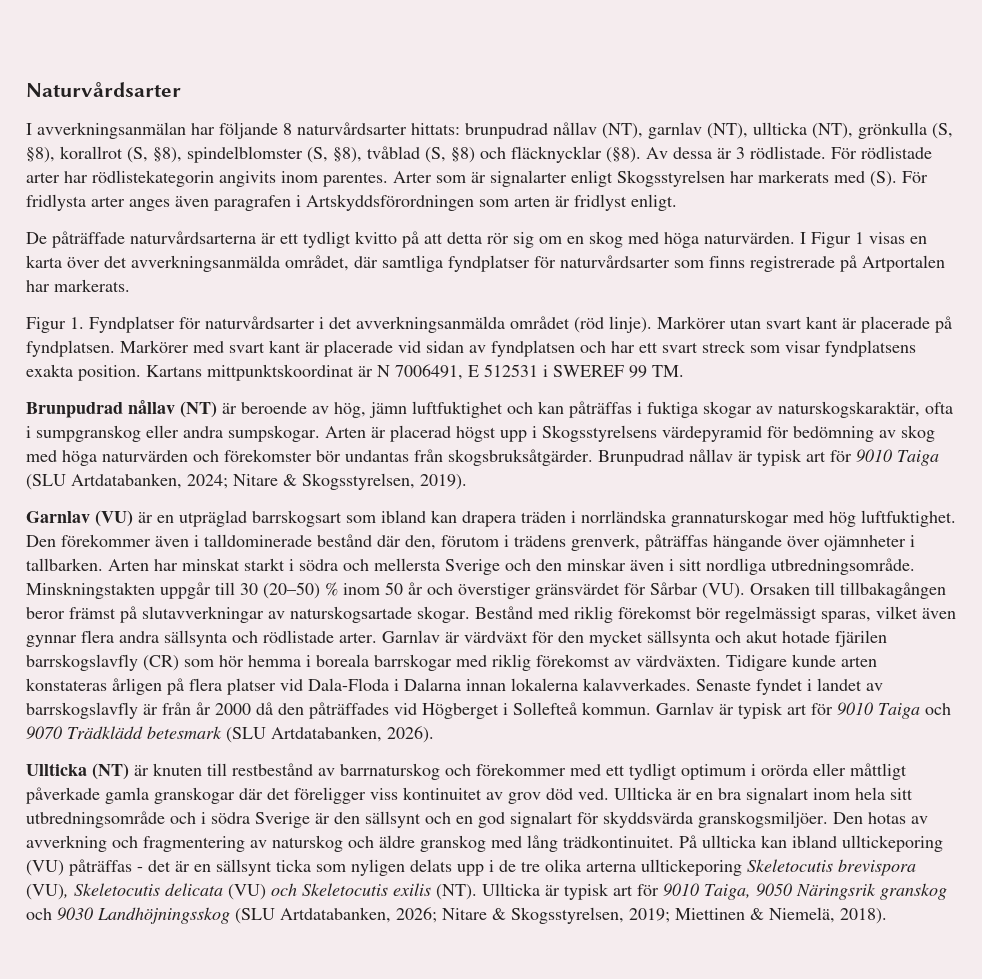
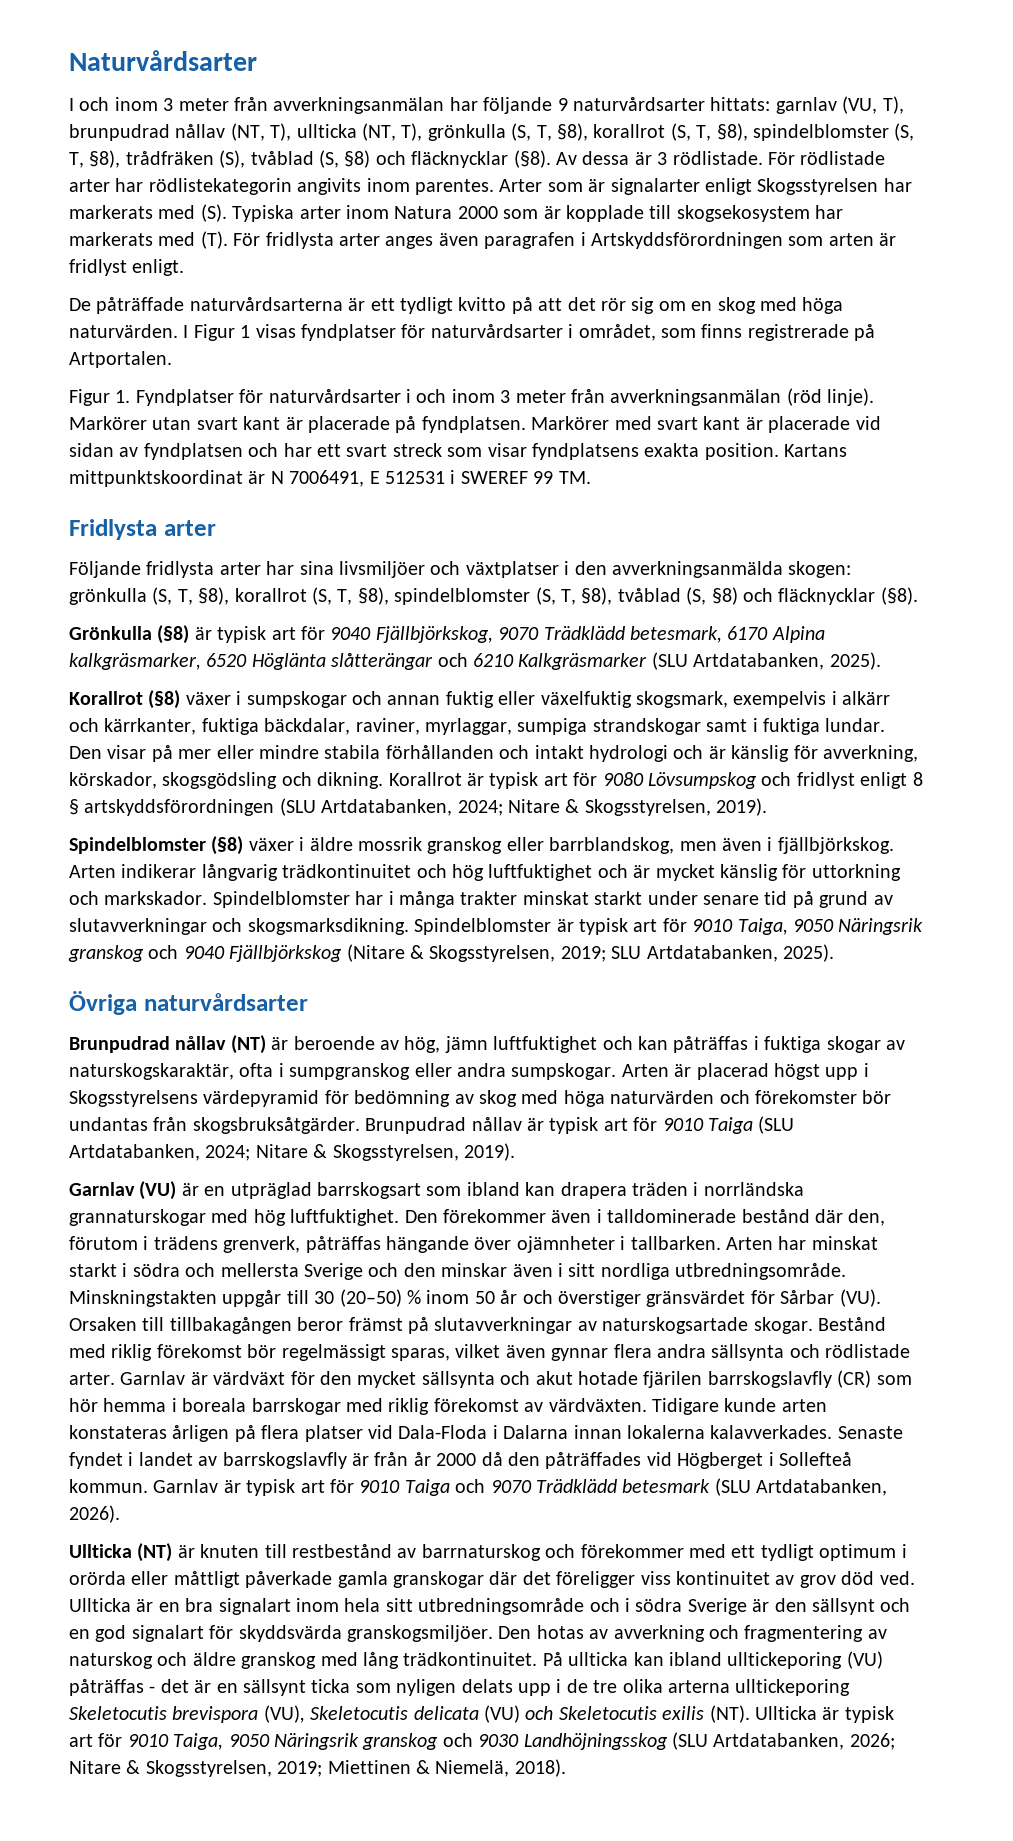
(32, 129) none -> [79,97,268,111] och inom 3 meter från
[283,123,292,135] 8 -> [557,98,568,111] 9
[465,122,953,139] [26,146,362,163] brunpudrad nållav (NT), garnlav (NT), ullticka (NT), grönkulla (S, §8), korallrot (S, §8), spindelblomster (S, §8), -> [775,96,904,114] [69,123,915,141] [69,150,246,168] garnlav (VU, T), brunpudrad nållav (NT, T), ullticka (NT, T), grönkulla (S, T, §8), korallrot (S, T, §8), spindelblomster (S, T, §8), trådfräken (S),
(897, 179) none -> [232,205,844,222] [69,231,228,249] Typiska arter inom Natura 2000 som är kopplade till skogsekosystem har markerats med (T).
[447,232,482,244] detta -> [567,297,596,311] det
[910,236,927,244] [26,255,443,272] en karta över det avverkningsanmälda området, där samtliga -> (296, 331) none
(670, 261) none -> [568,324,656,341] i området,
[862,255,945,272] [26,279,130,292] Artportalen har markerats. -> [69,351,172,368] Artportalen.
[329,316,570,333] det avverkningsanmälda området -> [416,389,782,406] och inom 3 meter från avverkningsanmälan
(684, 371) none -> [69,519,216,540] [69,561,852,578] [69,587,918,605] [69,625,825,644] [69,652,881,670] [69,690,891,709] [69,718,886,735] [69,745,918,762] [69,772,923,789] [69,798,768,816] [69,836,894,855] [69,864,901,881] [69,891,893,908] [69,918,924,935] [68,944,834,962] [69,991,308,1015] // Fridlysta arter // Följande fridlysta arter har sina livsmiljöer och växtplatser i den avverkningsanmälda skogen: grönkulla (S, T, §8), korallrot (S, T, §8), spindelblomster (S, T, §8), tvåblad (S, §8) och fläcknycklar (§8). // Grönkulla (§8) är typisk art för 9040 Fjällbjörkskog, 9070 Trädklädd betesmark, 6170 Alpina kalkgräsmarker, 6520 Höglänta slåtterängar och 6210 Kalkgräsmarker (SLU Artdatabanken, 2025). // Korallrot (§8) växer i sumpskogar och annan fuktig eller växelfuktig skogsmark, exempelvis i alkärr och kärrkanter, fuktiga bäckdalar, raviner, myrlaggar, sumpiga strandskogar samt i fuktiga lundar. Den visar på mer eller mindre stabila förhållanden och intakt hydrologi och är känslig för avverkning, körskador, skogsgödsling och dikning. Korallrot är typisk art för 9080 Lövsumpskog och fridlyst enligt 8 § artskyddsförordningen (SLU Artdatabanken, 2024; Nitare & Skogsstyrelsen, 2019). // Spindelblomster (§8) växer i äldre mossrik granskog eller barrblandskog, men även i fjällbjörkskog. Arten indikerar långvarig trädkontinuitet och hög luftfuktighet och är mycket känslig för uttorkning och markskador. Spindelblomster har i många trakter minskat starkt under senare tid på grund av slutavverkningar och skogsmarksdikning. Spindelblomster är typisk art för 9010 Taiga, 9050 Näringsrik granskog och 9040 Fjällbjörkskog (Nitare & Skogsstyrelsen, 2019; SLU Artdatabanken, 2025). // Övriga naturvårdsarter

